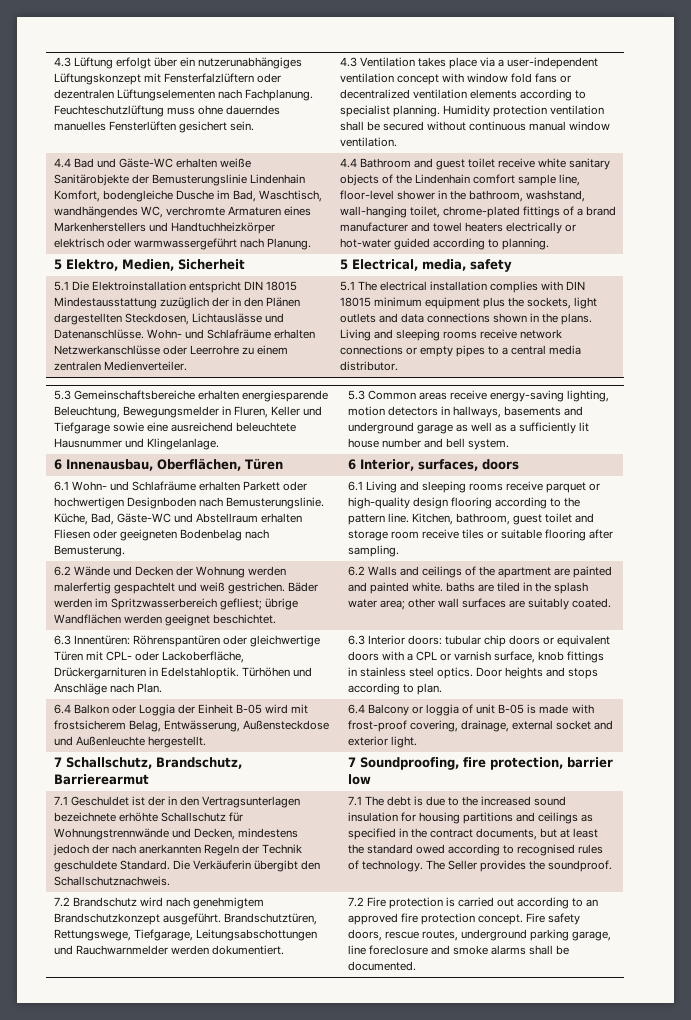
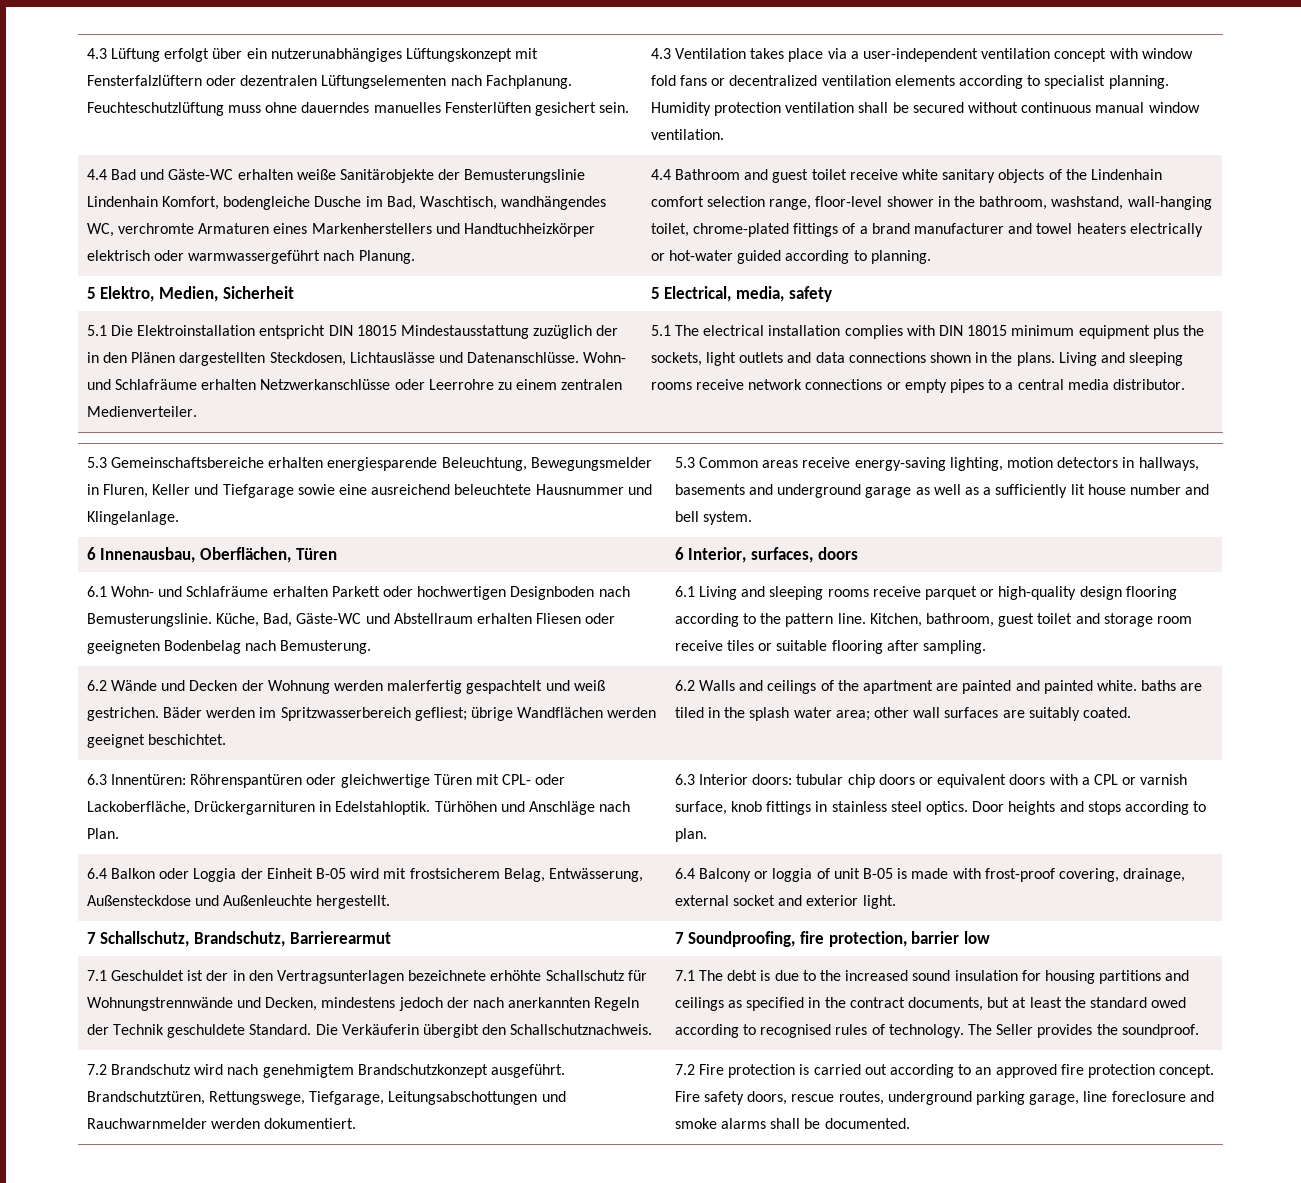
[518,174,581,186] sample line, -> [707,196,812,210] selection range,

